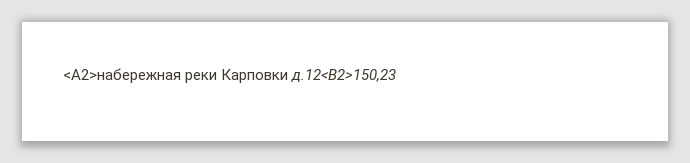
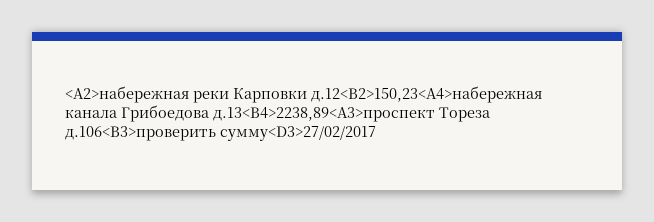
[291,69,397,82] д.12<B2>150,23 -> [311,86,542,103] [65,105,490,122] [65,126,376,141] д.12<B2>150,23<A4>набережная канала Грибоедова д.13<B4>2238,89<A3>проспект Тореза д.106<B3>проверить сумму<D3>27/02/2017

